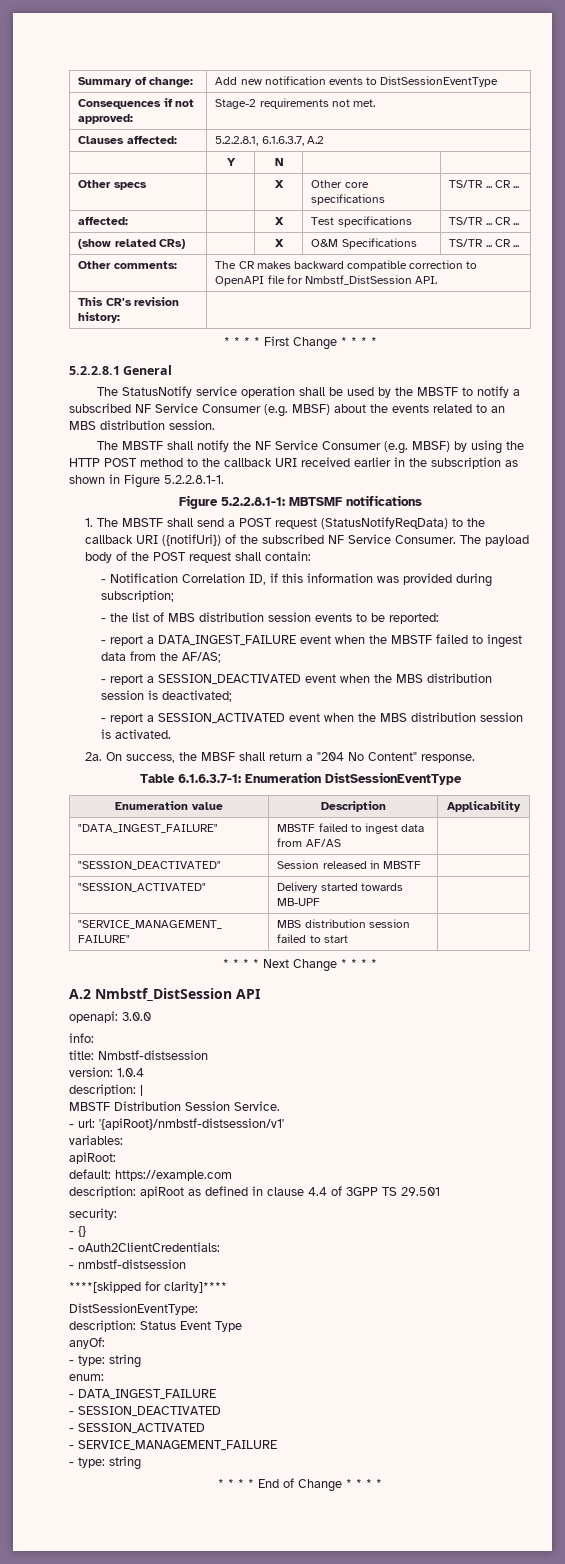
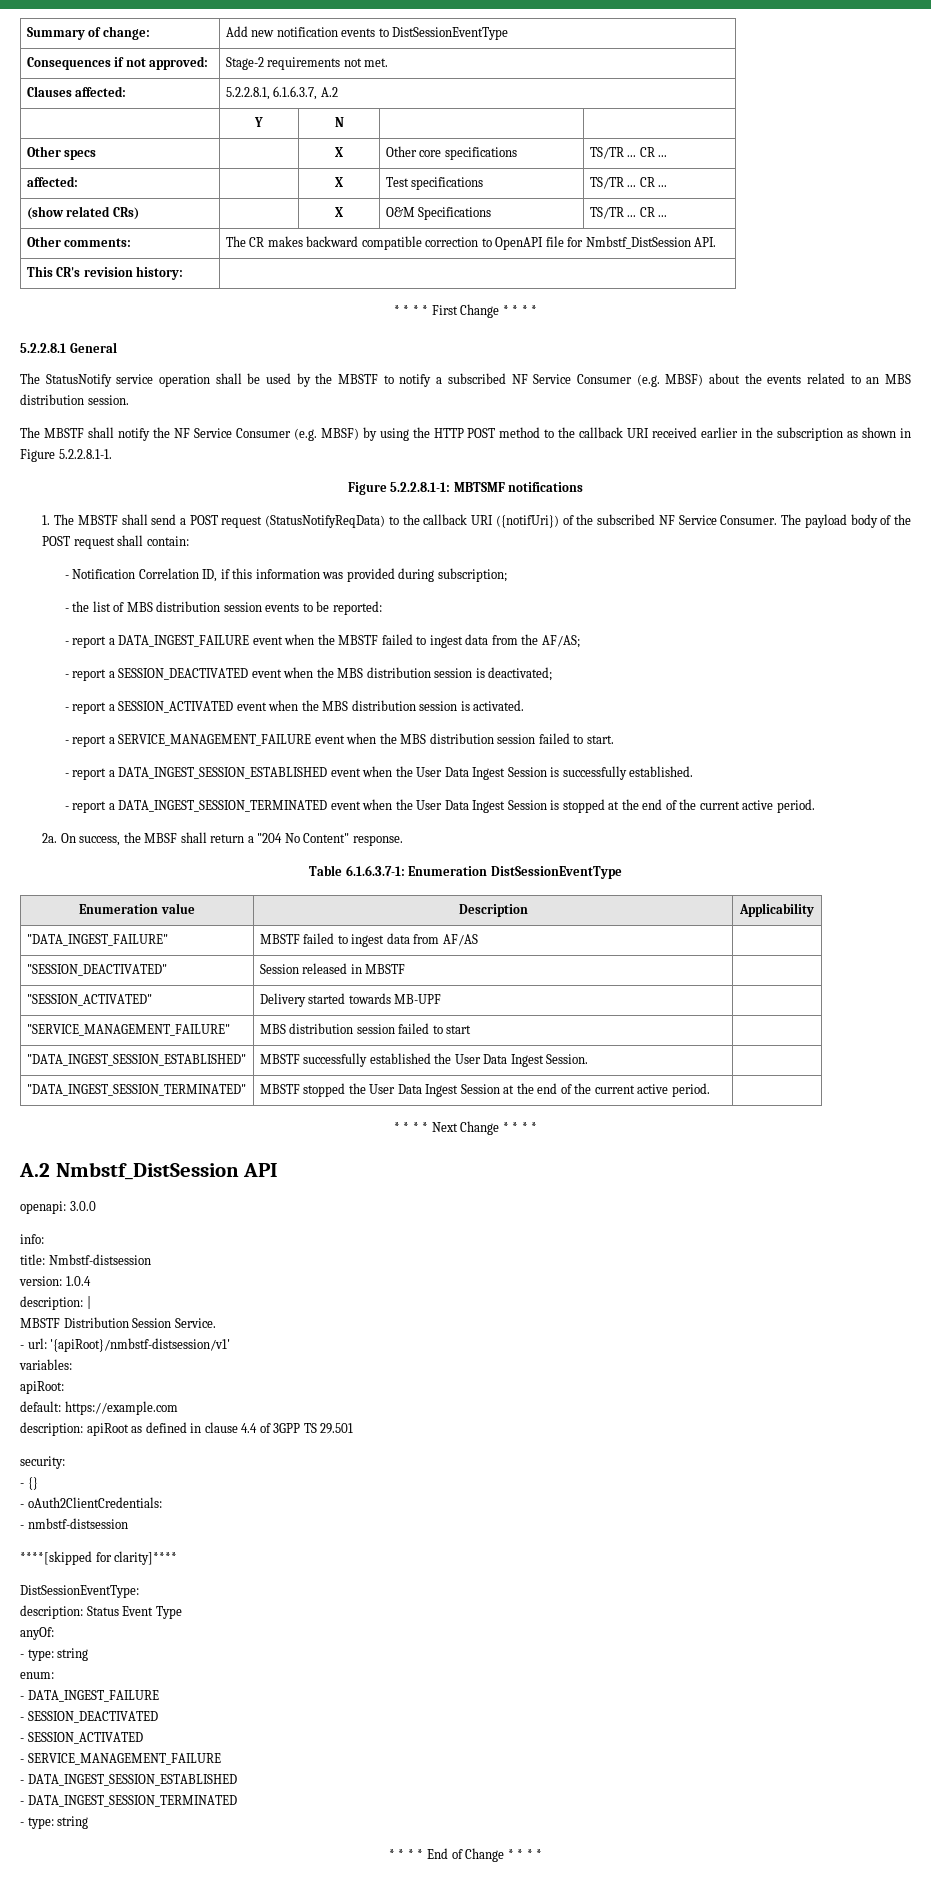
(171, 734) none -> [64,733,614,747] [64,766,694,780] [64,799,815,813] // - report a SERVICE_MANAGEMENT_FAILURE event when the MBS distribution session failed to start. // - report a DATA_INGEST_SESSION_ESTABLISHED event when the User Data Ingest Session is successfully established. // - report a DATA_INGEST_SESSION_TERMINATED event when the User Data Ingest Session is stopped at the end of the current active period.
(348, 939) none -> [26,1054,246,1066] [259,1053,589,1067] [26,1084,246,1096] [259,1083,710,1097] // "DATA_INGEST_SESSION_ESTABLISHED" | MBSTF successfully established the User Data Ingest Session. | // "DATA_INGEST_SESSION_TERMINATED" | MBSTF stopped the User Data Ingest Session at the end of the current active period. |
(277, 1445) none -> [20,1774,237,1786] [20,1795,237,1807] // - DATA_INGEST_SESSION_ESTABLISHED // - DATA_INGEST_SESSION_TERMINATED

